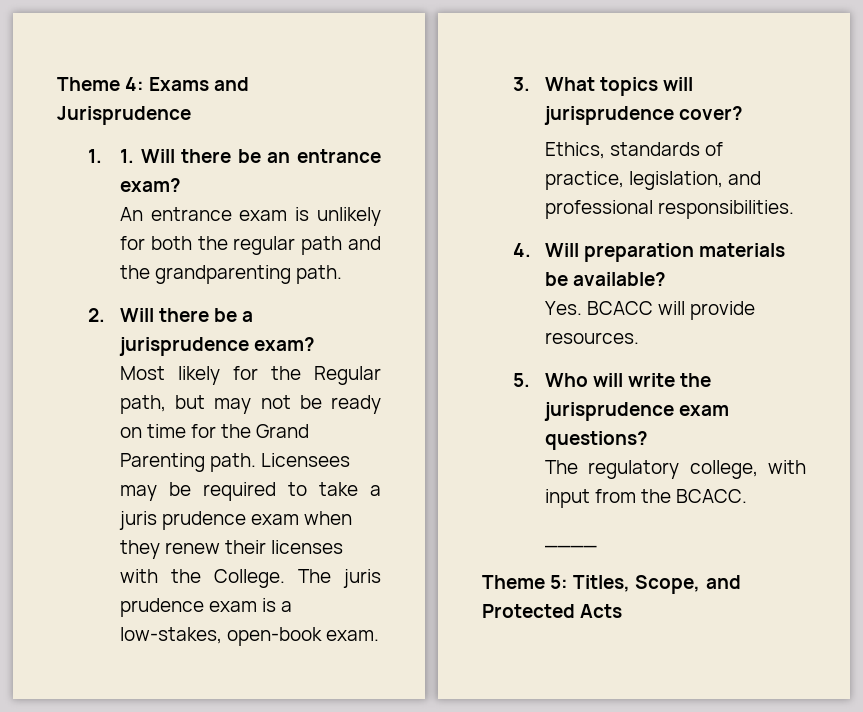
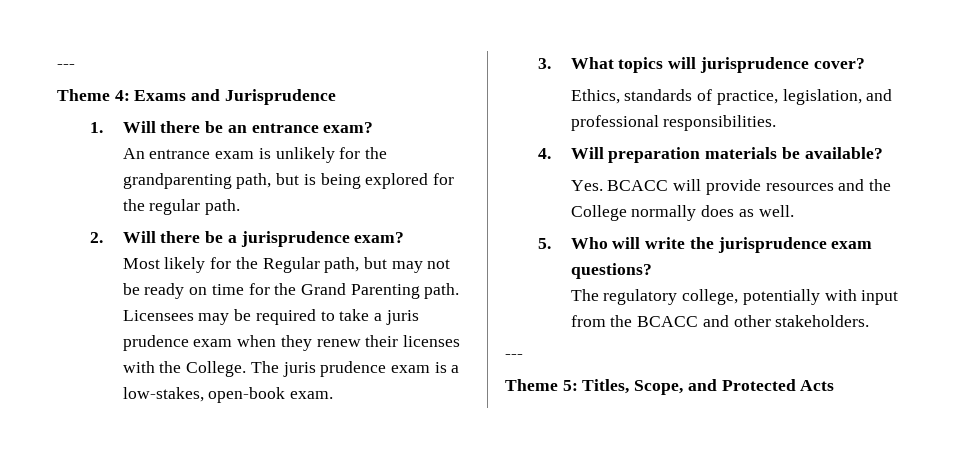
(57, 84) none -> [57,64,75,69] --- //
[119,149,134,163] 1. -> (103, 127) none
[150,236,382,255] [119,265,292,284] both the regular path and the grandparenting -> [365,147,388,159] [122,173,455,189] [122,199,201,215] the grandparenting path, but is being explored for the regular
[544,332,639,344] resources. -> [765,179,892,191] [570,205,794,221] resources and the College normally does as well.
(758, 469) none -> [742,289,820,305] potentially
[676,489,748,503] [544,545,597,548] BCACC. // ____ -> [637,315,870,327] [505,354,523,359] BCACC and other stakeholders. // ---

